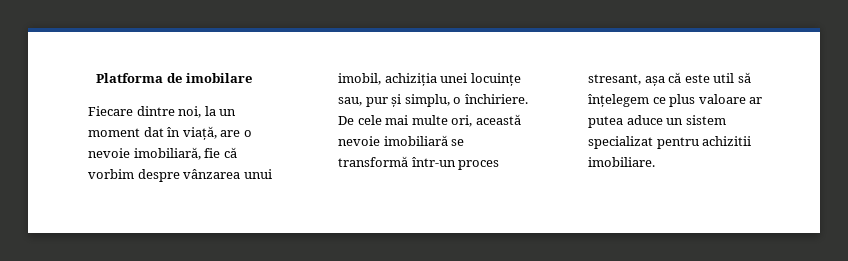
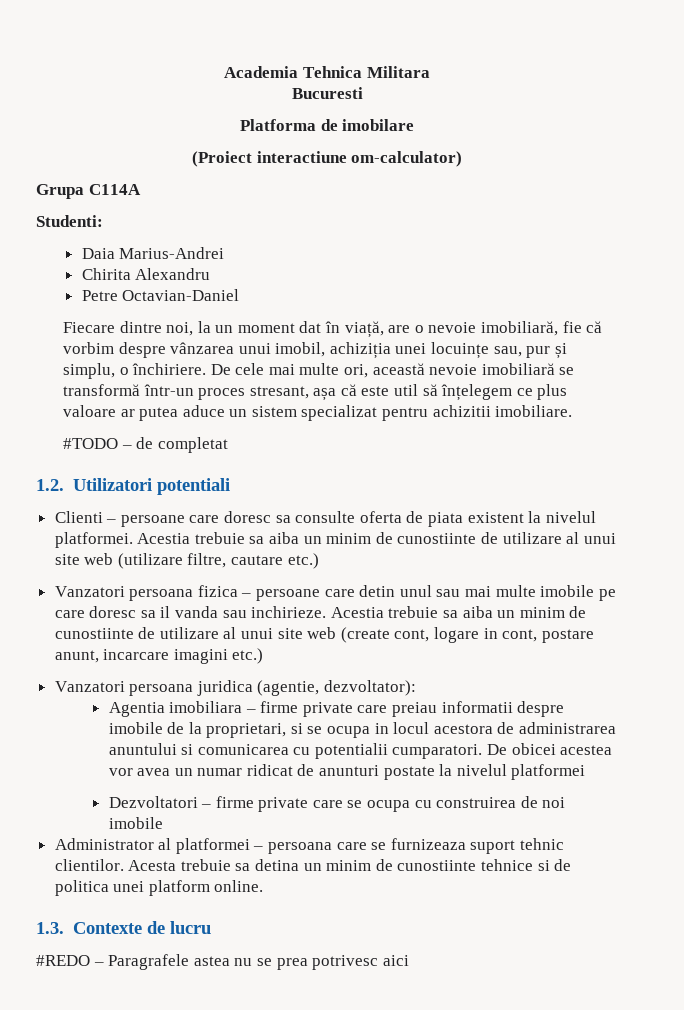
(96, 78) none -> [224,66,430,78] [291,87,363,99] Academia Tehnica Militara // Bucuresti //
(252, 78) none -> [191,151,463,167] [36,184,141,199] [36,215,103,227] [81,247,225,259] [81,268,211,280] [81,289,240,301] // (Proiect interactiune om-calculator) // Grupa C114A // Studenti: // Daia Marius-Andrei // Chirita Alexandru // Petre Octavian-Daniel
(656, 162) none -> [62,437,228,453] [36,478,230,495] [54,511,596,527] [54,532,616,548] [54,553,319,569] [54,585,616,601] [54,606,587,618] [54,627,594,643] [54,648,264,664] [54,680,417,696] [108,701,565,717] [108,722,617,738] [108,743,613,759] [108,764,586,780] [108,796,566,812] [108,817,163,829] [54,838,565,854] [54,859,572,871] [54,880,264,896] [36,921,211,934] [36,954,409,970] // #TODO – de completat // 1.2. Utilizatori potentiali // Clienti – persoane care doresc sa consulte oferta de piata existent la nivelul platformei. Acestia trebuie sa aiba un minim de cunostiinte de utilizare al unui site web (utilizare filtre, cautare etc.) // Vanzatori persoana fizica – persoane care detin unul sau mai multe imobile pe care doresc sa il vanda sau inchirieze. Acestia trebuie sa aiba un minim de cunostiinte de utilizare al unui site web (create cont, logare in cont, postare anunt, incarcare imagini etc.) // Vanzatori persoana juridica (agentie, dezvoltator): // Agentia imobiliara – firme private care preiau informatii despre imobile de la proprietari, si se ocupa in locul acestora de administrarea anuntului si comunicarea cu potentialii cumparatori. De obicei acestea vor avea un numar ridicat de anunturi postate la nivelul platformei // Dezvoltatori – firme private care se ocupa cu construirea de noi imobile // Administrator al platformei – persoana care se furnizeaza suport tehnic clientilor. Acesta trebuie sa detina un minim de cunostiinte tehnice si de politica unei platform online. // 1.3. Contexte de lucru // #REDO – Paragrafele astea nu se prea potrivesc aici

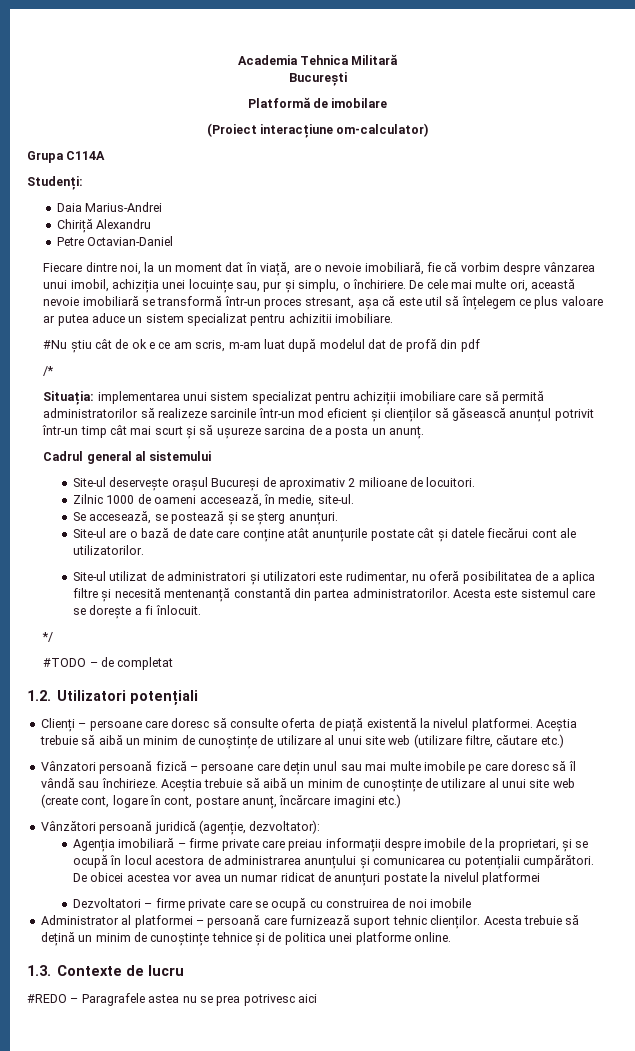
[366,66,430,78] [291,87,363,99] [239,119,316,131] Militara // Bucuresti // Platforma -> [351,54,399,65] [288,72,347,86] [247,97,311,108] Militară // București // Platformă
[256,151,347,163] interactiune -> [260,124,333,138] interacțiune
[36,215,103,227] Studenti: -> [27,176,83,190] Studenți:
[81,268,131,280] Chirita -> [56,219,93,233] Chiriță
(573, 411) none -> [43,339,480,353] [43,366,55,376] [43,391,544,405] [43,408,594,422] [42,425,425,439] [43,451,212,464] [73,477,476,491] [73,494,354,507] [73,511,338,525] [73,528,577,542] [73,545,145,555] [73,571,595,585] [73,588,596,602] [73,605,201,619] [42,632,54,642] // #Nu știu cât de ok e ce am scris, m-am luat după modelul dat de profă din pdf // /* // Situația: implementarea unui sistem specializat pentru achiziții imobiliare care să permită administratorilor să realizeze sarcinile într-un mod eficient și clienților să găsească anunțul potrivit într-un timp cât mai scurt și să ușureze sarcina de a posta un anunț. // Cadrul general al sistemului // Site-ul deservește orașul Bucureși de aproximativ 2 milioane de locuitori. // Zilnic 1000 de oameni accesează, în medie, site-ul. // Se accesează, se postează și se șterg anunțuri. // Site-ul are o bază de date care conține atât anunțurile postate cât și datele fiecărui cont ale utilizatorilor. // Site-ul utilizat de administratori și utilizatori este rudimentar, nu oferă posibilitatea de a aplica filtre și necesită mentenanță constantă din partea administratorilor. Acesta este sistemul care se dorește a fi înlocuit. // */
[156,478,230,495] [54,511,103,523] potentiali // Clienti -> [130,690,199,706] [40,718,75,732] potențiali // Clienți
[275,515,291,523] sa -> [212,718,227,728] să
[428,512,524,527] piata existent -> [335,718,417,732] piață existentă
[137,532,477,544] Acestia trebuie sa aiba un minim de cunostiinte -> [536,719,577,732] [39,735,257,749] Aceștia trebuie să aibă un minim de cunoștințe
[231,553,319,569] [54,585,396,601] cautare etc.) // Vanzatori persoana fizica – persoane care detin -> [496,734,564,748] [40,761,310,775] căutare etc.) // Vânzatori persoană fizică – persoane care dețin
[140,606,587,618] [54,628,134,639] sa il vanda sau inchirieze. Acestia trebuie sa aiba un minim de cunostiinte -> [552,761,576,771] [40,778,422,792] să îl vândă sau închirieze. Aceștia trebuie să aibă un minim de cunoștințe
[483,628,498,639] in -> [149,795,161,805] în
[54,649,170,663] anunt, incarcare -> [242,795,331,809] anunț, încărcare
[54,680,320,696] Vanzatori persoana juridica (agentie, -> [40,820,246,835] Vânzători persoană juridică (agenție,
[108,701,243,717] Agentia imobiliara -> [73,838,175,852] Agenția imobiliară
[441,701,513,713] informatii -> [325,838,381,852] informații
[290,722,617,738] [108,743,483,759] si se ocupa in locul acestora de administrarea anuntului si comunicarea cu potentialii cumparatori. -> [561,839,589,852] [73,855,595,869] și se ocupă în locul acestora de administrarea anunțului și comunicarea cu potențialii cumpărători.
[319,765,380,776] anunturi -> [334,873,381,886] anunțuri
[367,800,411,812] ocupa -> [271,898,307,911] ocupă
[268,838,466,854] persoana care se furnizeaza -> [207,915,350,928] persoană care furnizează
[54,859,124,871] clientilor. -> [430,915,481,929] clienților.
[235,859,550,871] sa detina un minim de cunostiinte tehnice si -> [565,915,580,925] [40,932,265,946] să dețină un minim de cunoștințe tehnice și
[148,880,210,896] platform -> [355,932,411,945] platforme

